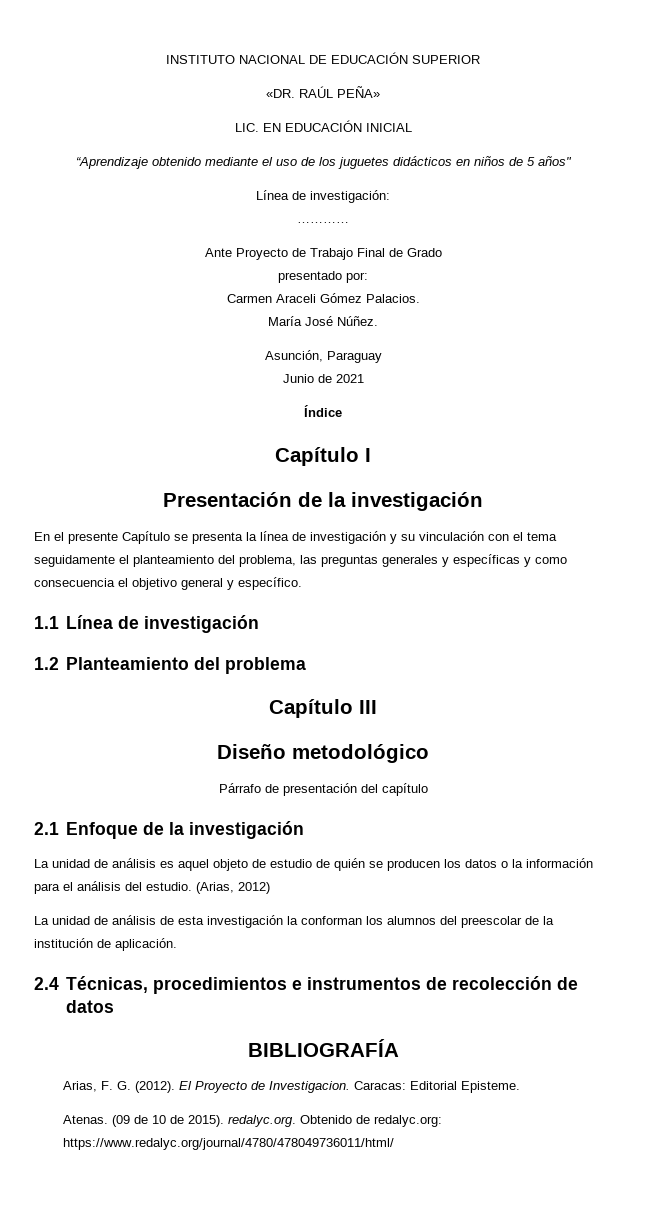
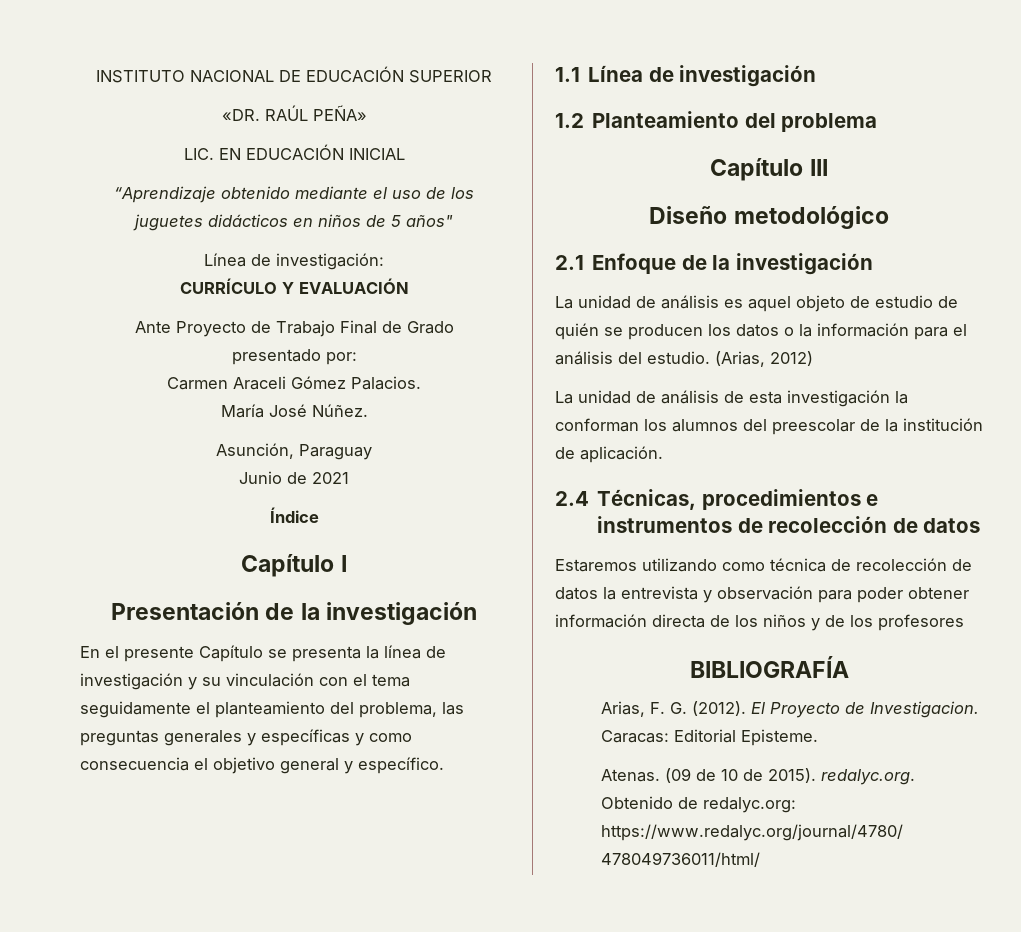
[297,222,349,223] ………… -> [179,278,409,294] CURRÍCULO Y EVALUACIÓN
[218,783,428,796] // Párrafo de presentación del capítulo -> (889, 217) none
(114, 1006) none -> [555,558,972,572] [555,586,969,603] [555,614,964,631] // Estaremos utilizando como técnica de recolección de datos la entrevista y observación para poder obtener información directa de los niños y de los profesores

